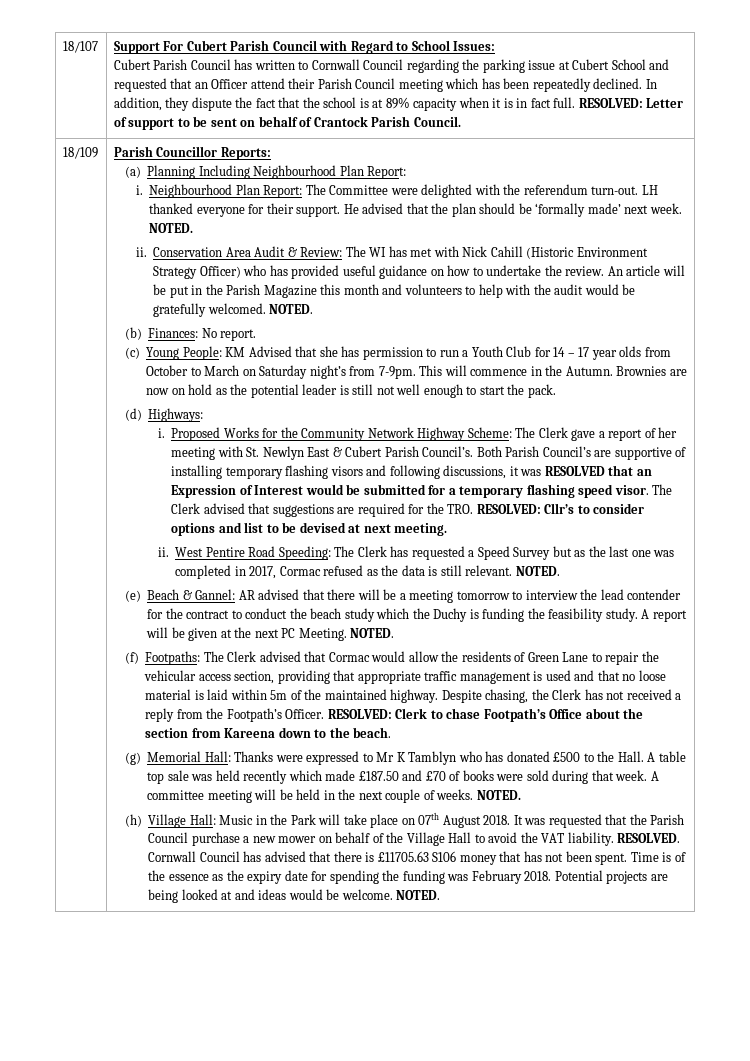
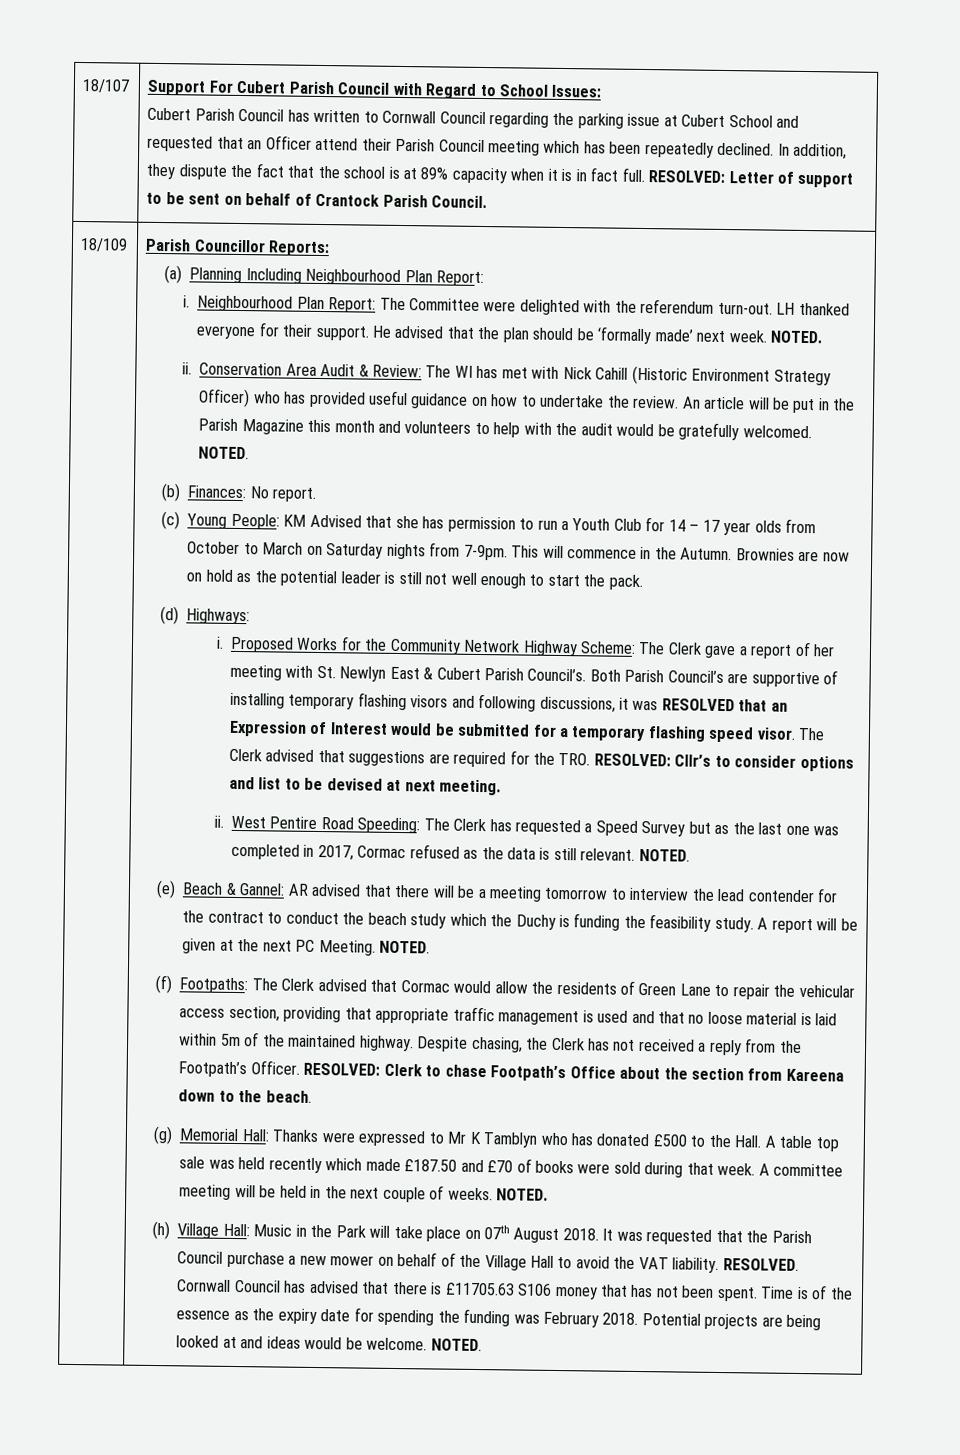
[309,365,346,379] night’s -> [386,543,426,560] nights

